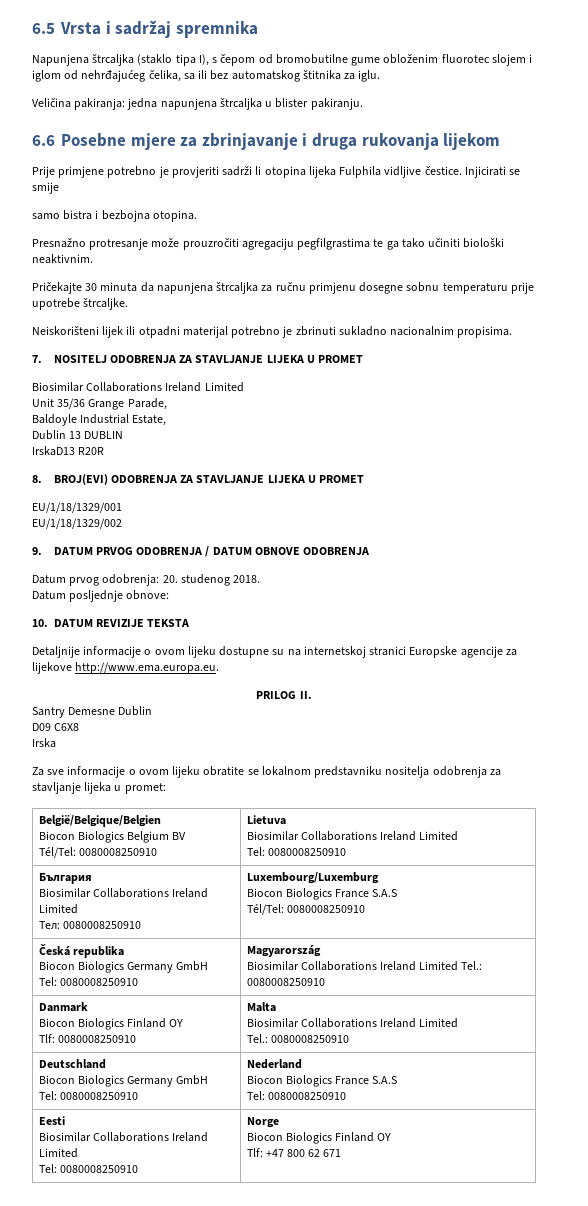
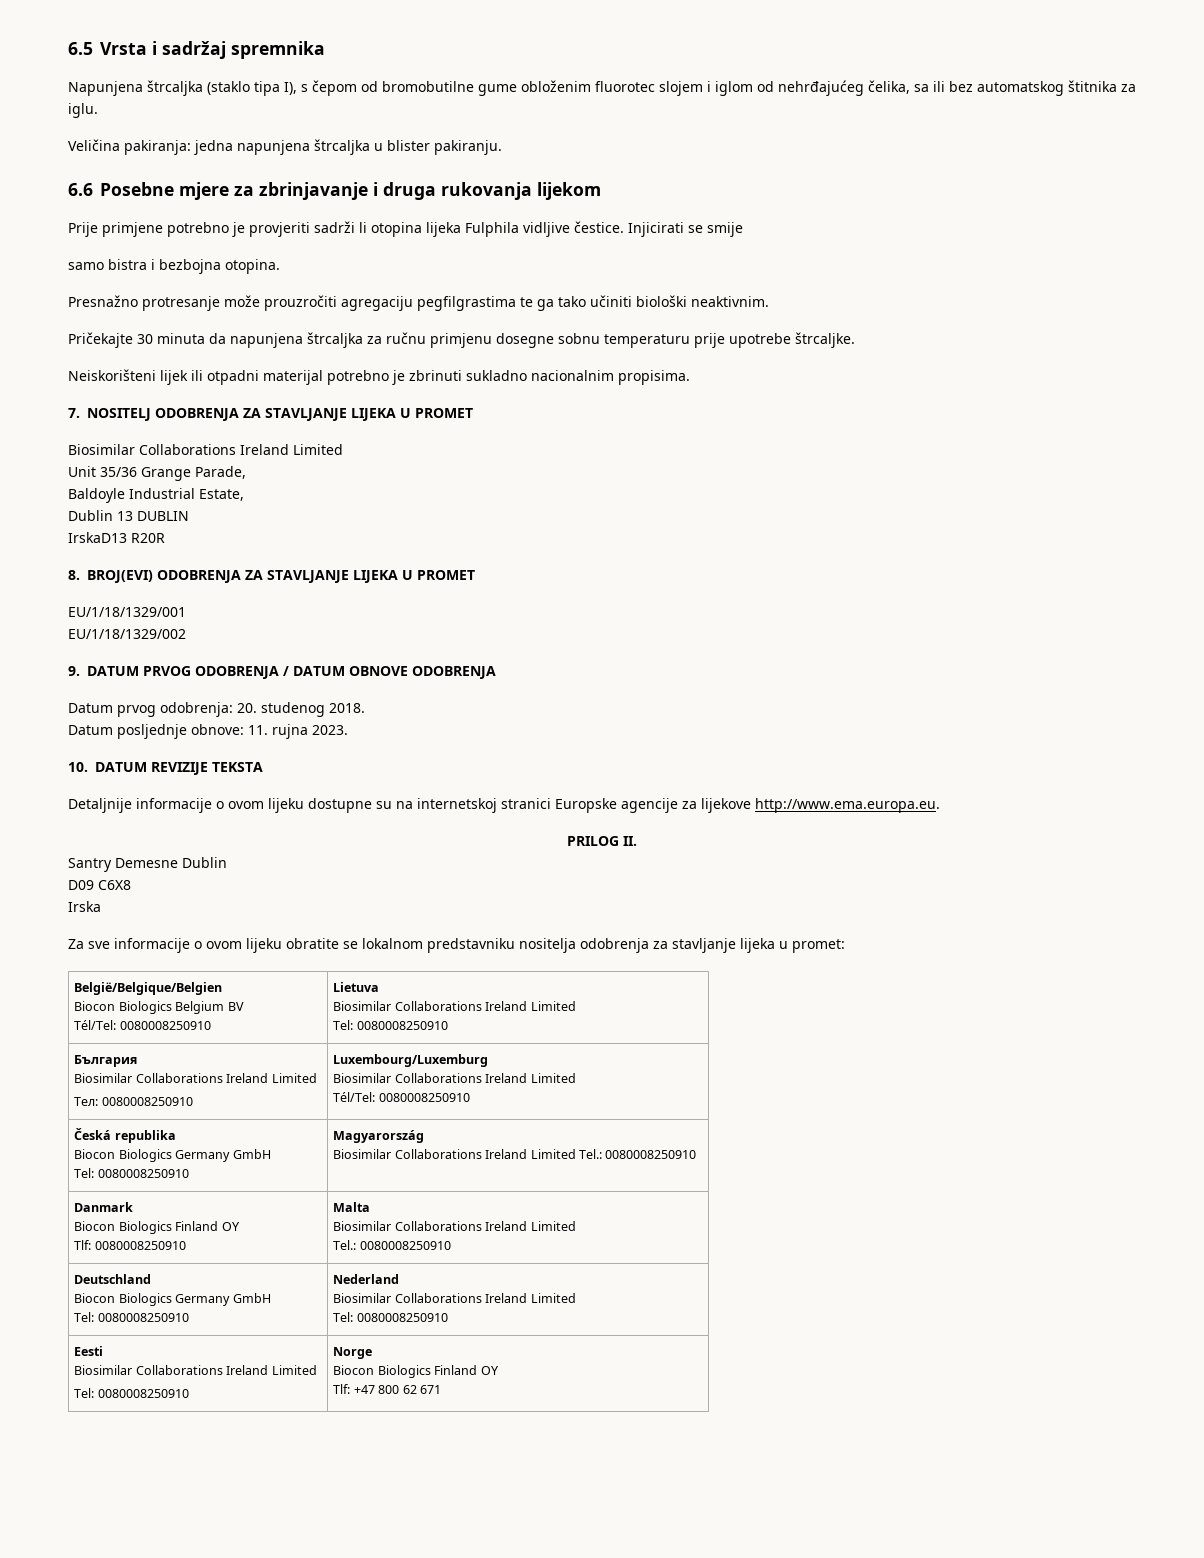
(170, 595) none -> [248,724,348,739] 11. rujna 2023.
[246,888,398,900] Biocon Biologics France S.A.S -> [333,1073,576,1083] Biosimilar Collaborations Ireland Limited
[246,1075,398,1087] Biocon Biologics France S.A.S -> [333,1293,576,1303] Biosimilar Collaborations Ireland Limited

